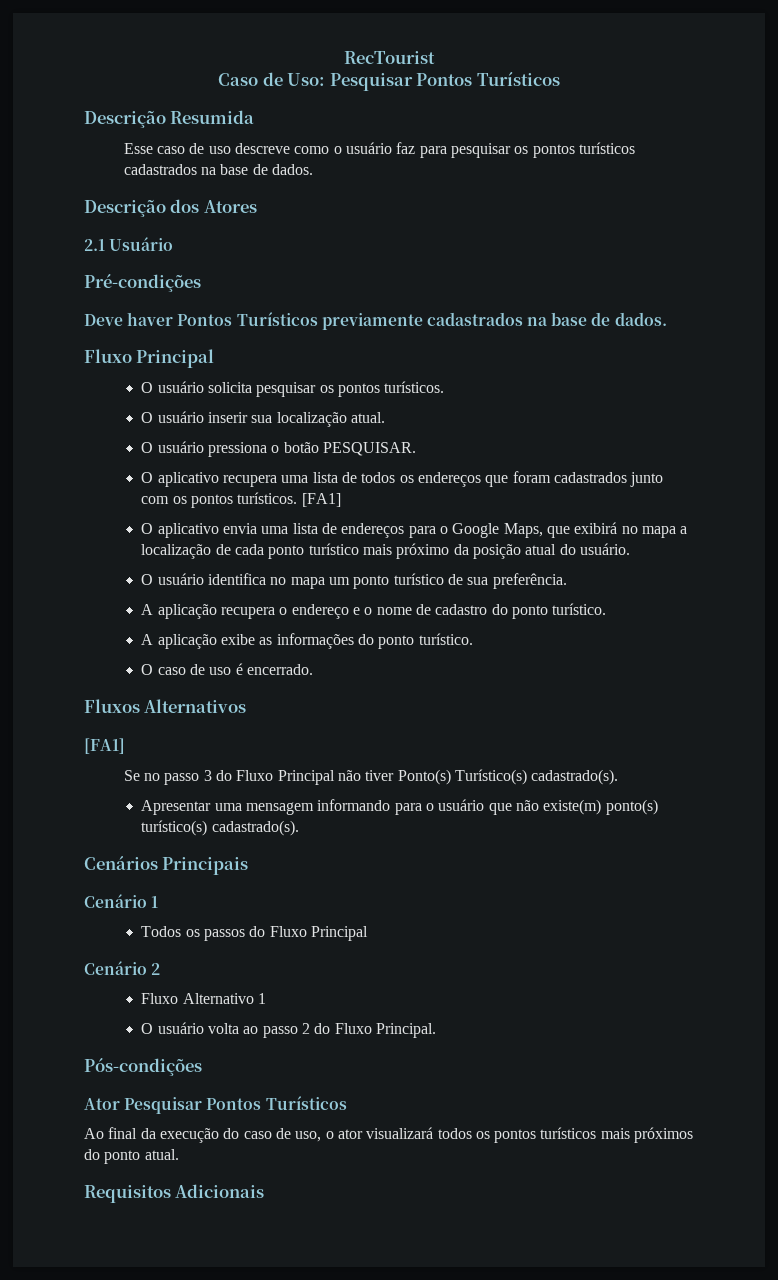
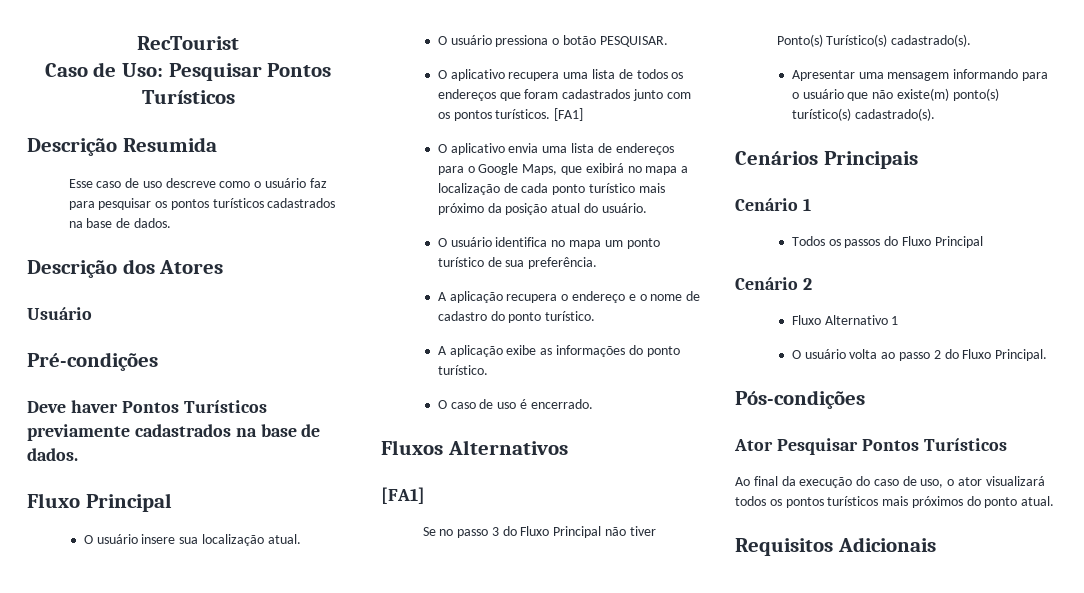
[84,239,105,251] 2.1 -> (224, 267) none
[208,381,445,397] [141,411,249,423] solicita pesquisar os pontos turísticos. // O usuário inserir -> [141,534,176,544] insere

